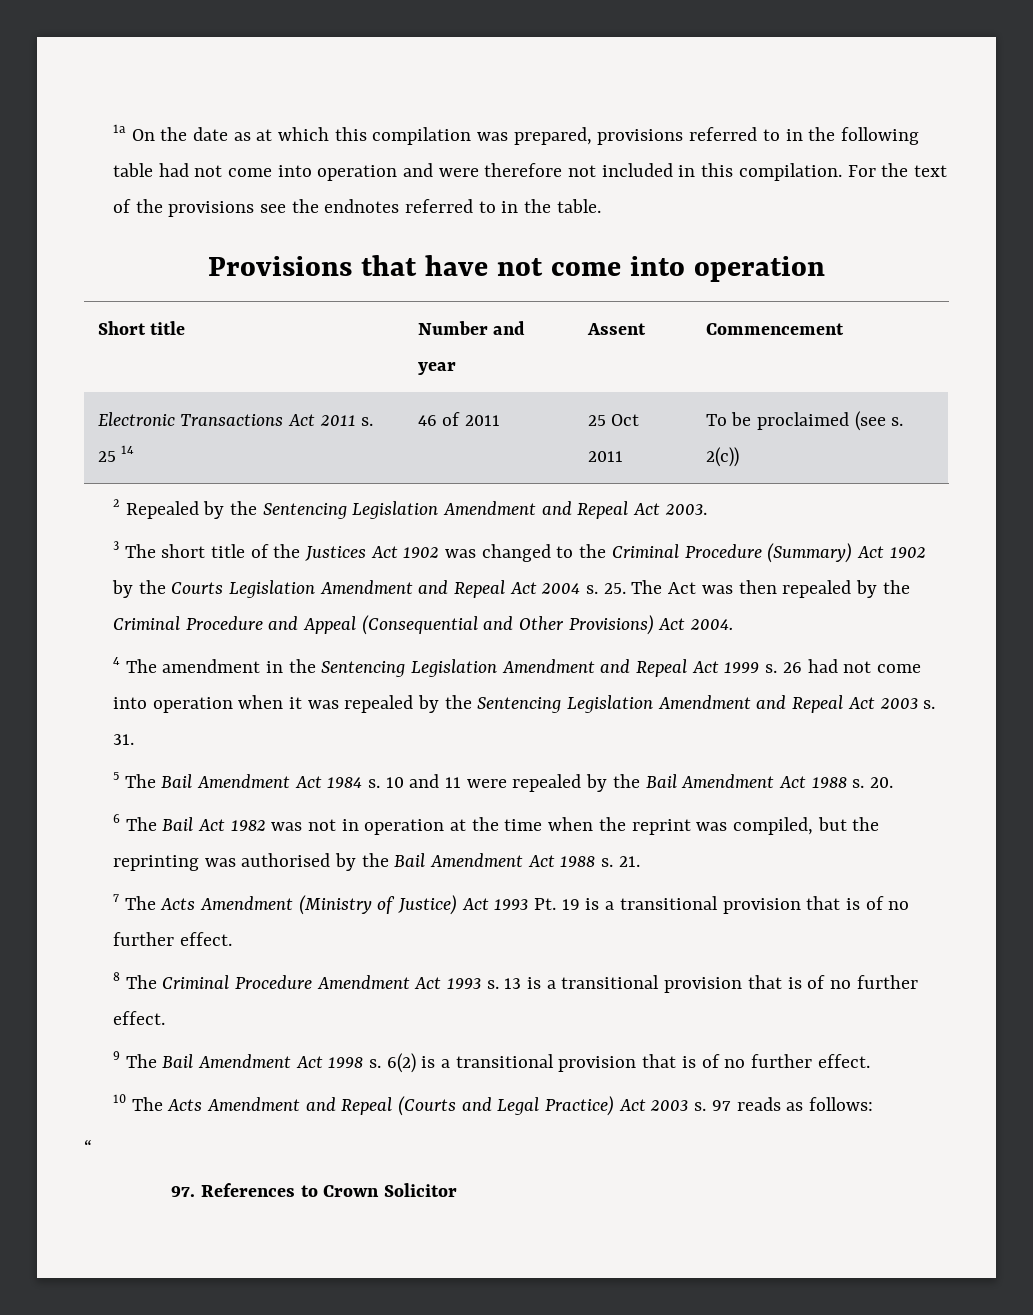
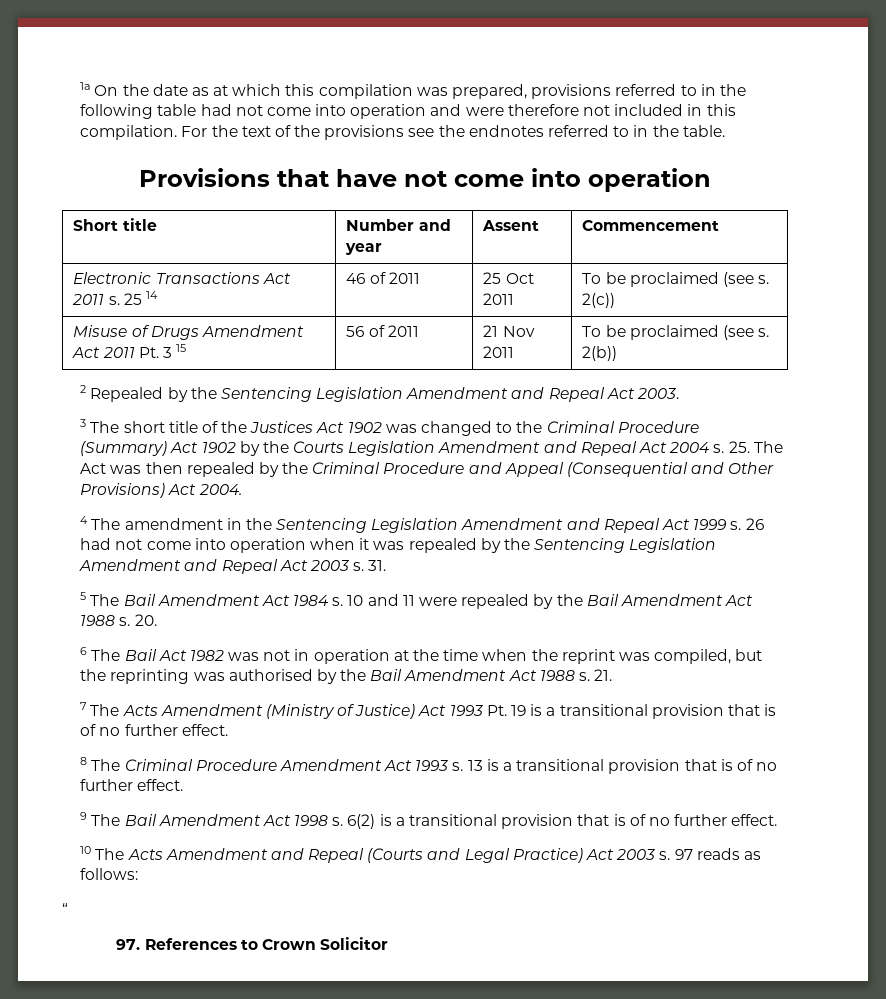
(739, 457) none -> [73,325,305,340] [72,344,187,358] [346,325,419,337] [483,325,535,337] [483,346,515,358] [582,325,770,340] [582,346,618,361] // Misuse of Drugs Amendment Act 2011 Pt. 3 15 | 56 of 2011 | 21 Nov 2011 | To be proclaimed (see s. 2(b))

